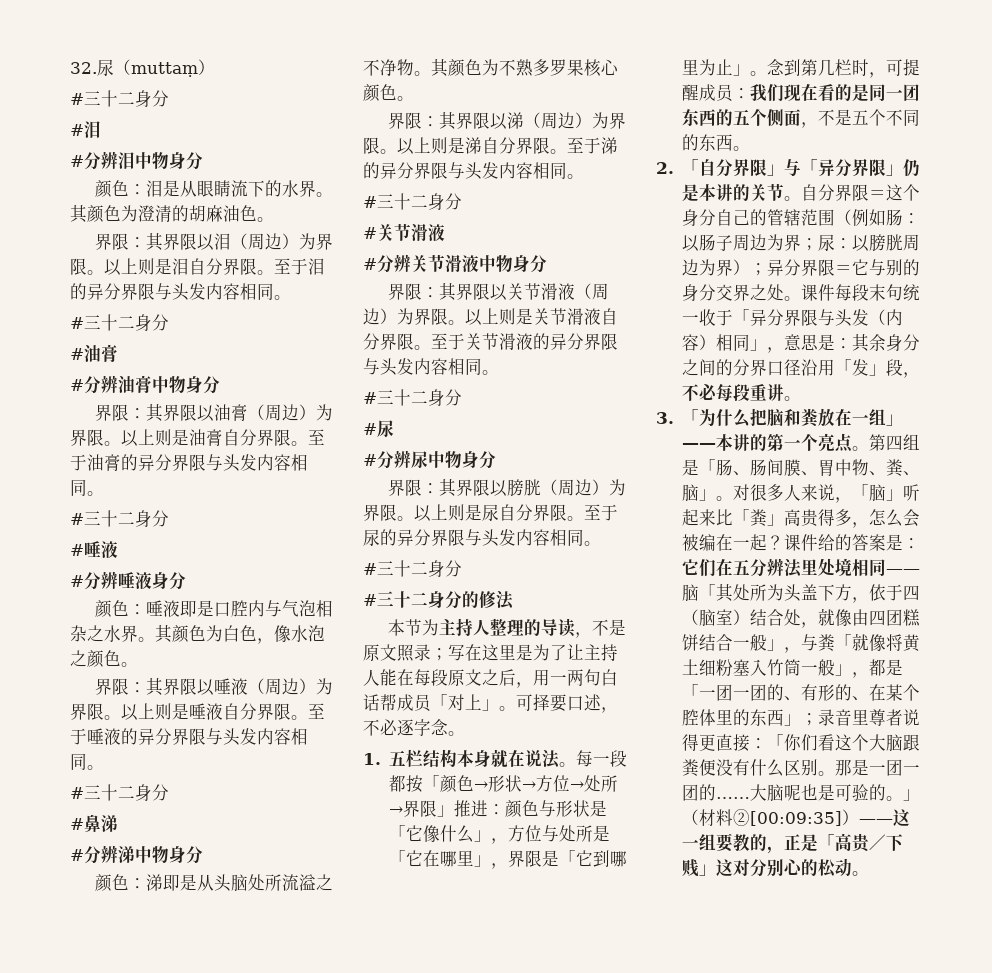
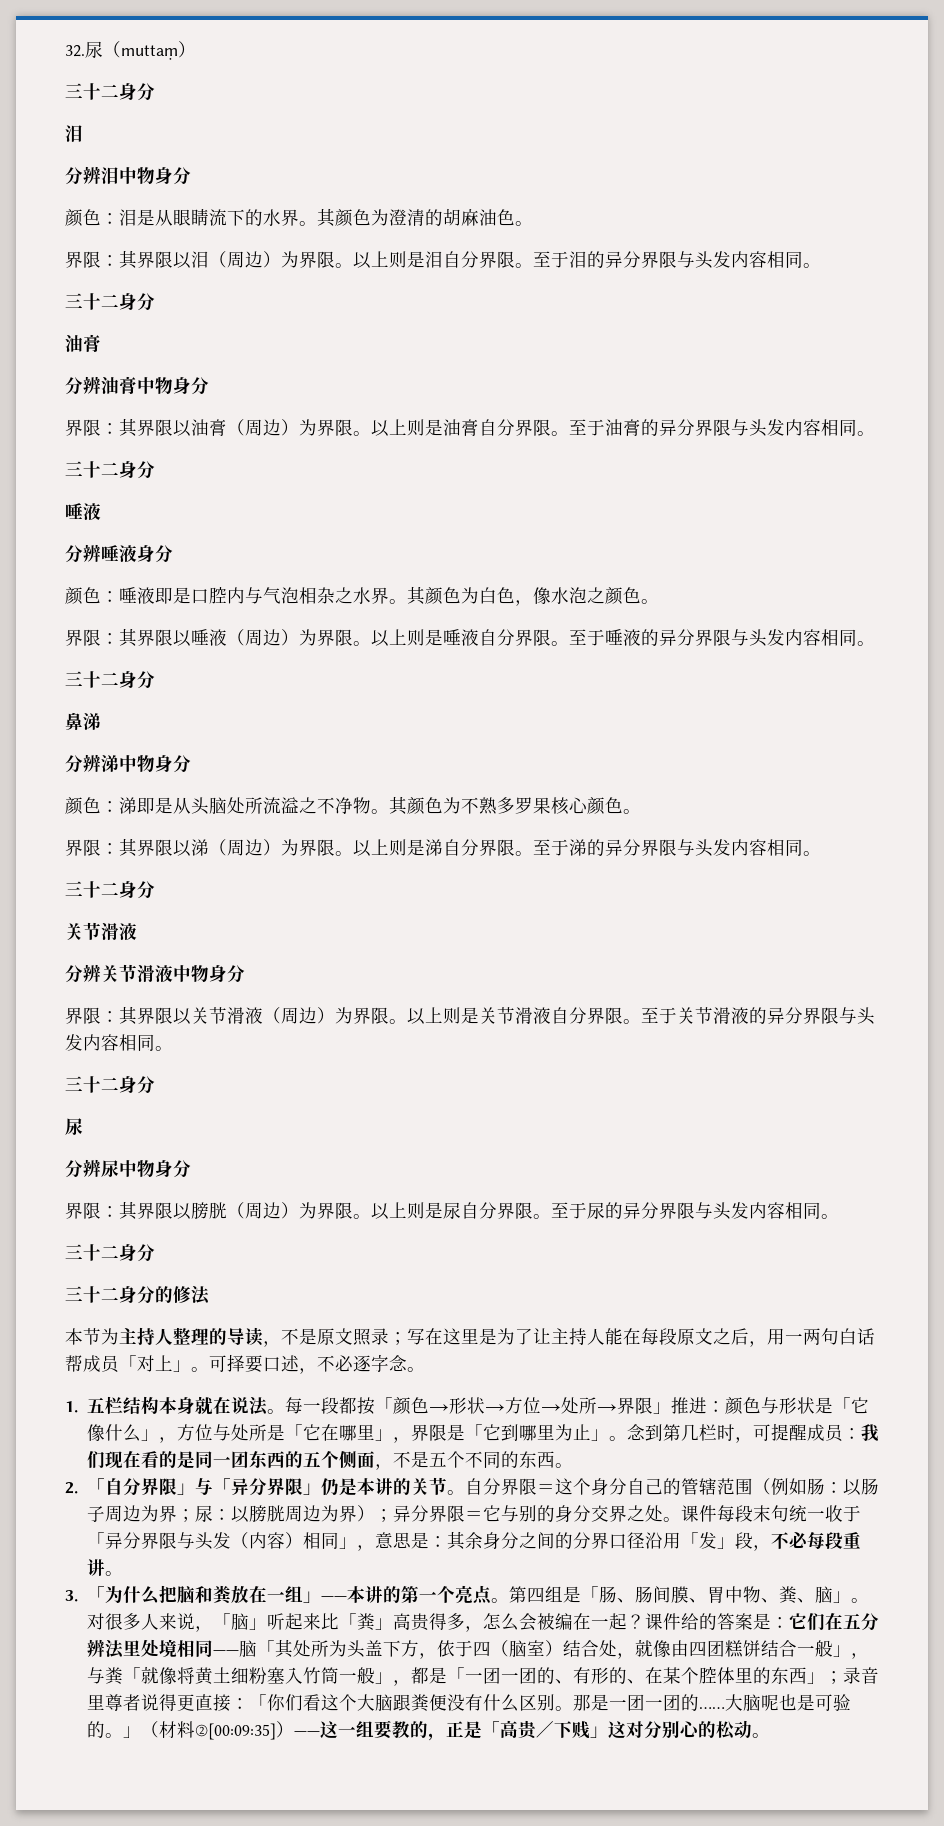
[70,90,169,107] [70,124,84,136] #三十二身分 // # -> [65,83,155,101] 三十二身分 //
[70,155,84,167] # -> (83, 133) none
[70,314,169,331] [70,348,84,360] #三十二身分 // # -> [65,293,155,311] 三十二身分 //
[70,379,84,391] # -> (101, 343) none
[70,510,169,527] [70,544,84,556] #三十二身分 // # -> [65,461,155,479] 三十二身分 //
[70,575,84,587] # -> (101, 511) none
[70,784,169,801] [70,818,84,830] #三十二身分 // # -> [65,671,155,689] 三十二身分 //
[70,849,84,861] # -> (101, 721) none
[363,193,462,210] [363,227,377,239] #三十二身分 // # -> [65,881,155,899] 三十二身分 //
[363,258,377,270] # -> (137, 931) none
[363,389,462,406] [363,423,377,435] #三十二身分 // # -> [65,1076,155,1094] 三十二身分 //
[363,454,377,466] # -> (83, 1126) none
[363,560,462,577] [363,594,377,606] #三十二身分 // # -> [65,1244,155,1262] 三十二身分 //

